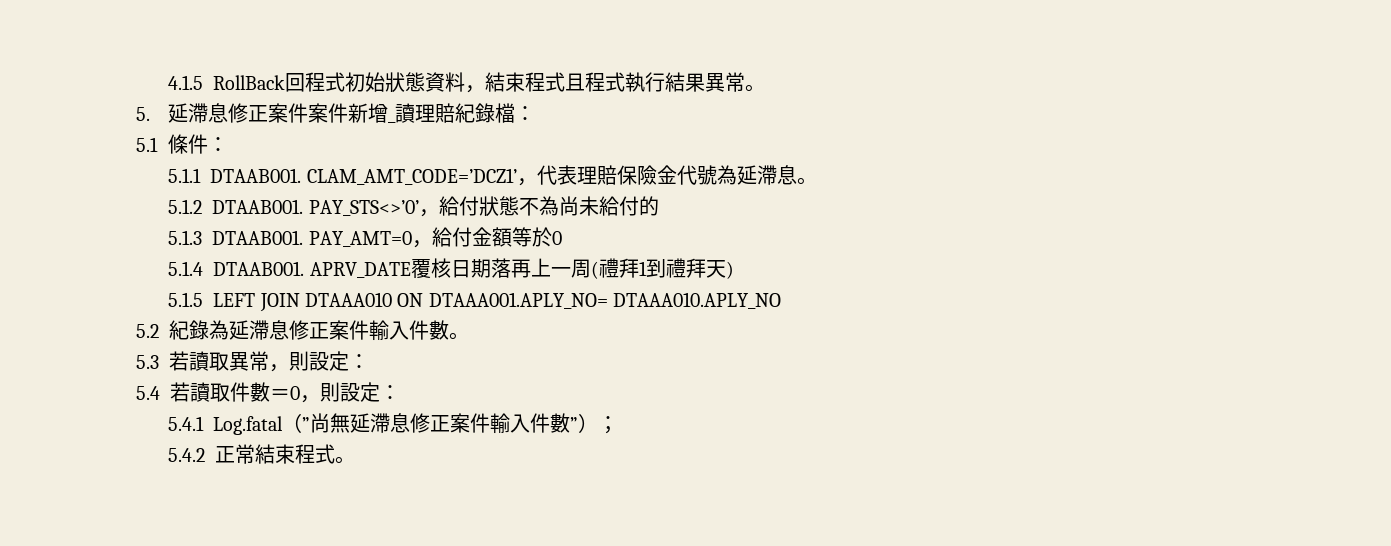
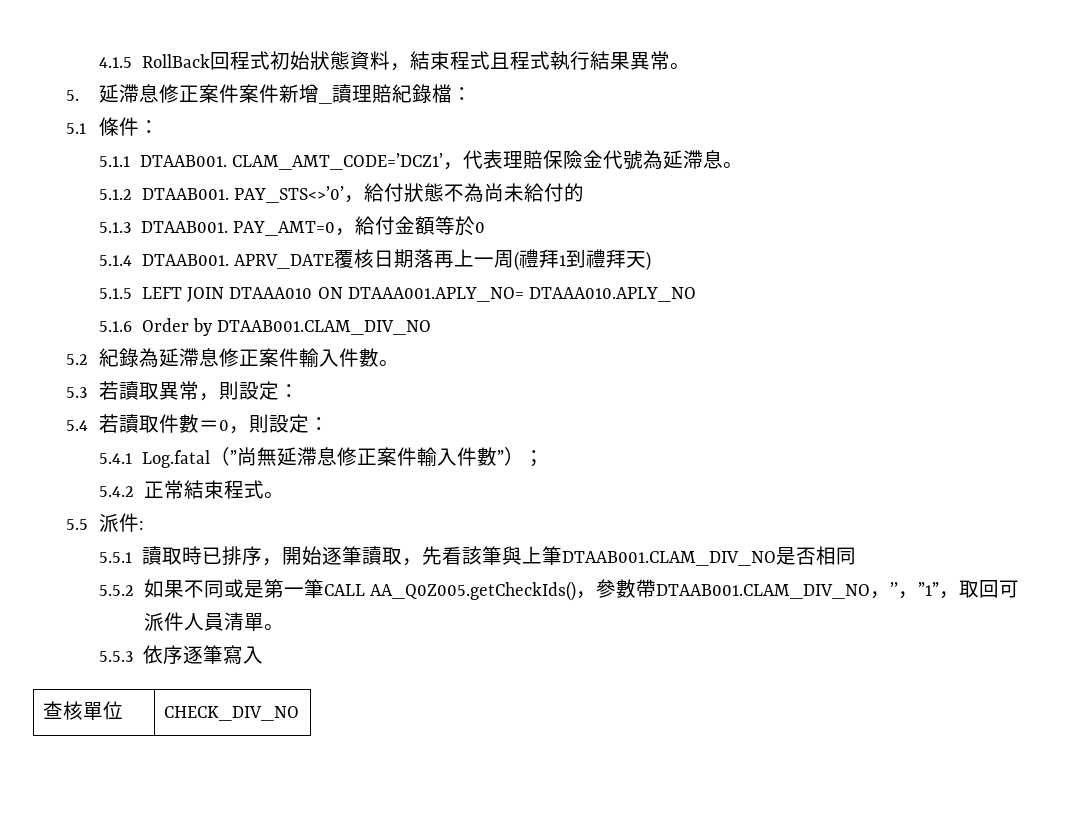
(782, 300) none -> [98,318,432,336] // 5.1.6 Order by DTAAB001.CLAM_DIV_NO
(356, 460) none -> [65,513,144,532] [98,546,856,566] [98,579,1019,601] [143,612,284,631] [98,645,263,665] [42,701,123,720] [163,706,299,721] // 5.5派件: // 5.5.1讀取時已排序，開始逐筆讀取，先看該筆與上筆DTAAB001.CLAM_DIV_NO是否相同 // 5.5.2如果不同或是第一筆CALL AA_Q0Z005.getCheckIds()，參數帶DTAAB001.CLAM_DIV_NO，’’，”1”，取回可派件人員清單。 // 5.5.3依序逐筆寫入 // 查核單位 | CHECK_DIV_NO

